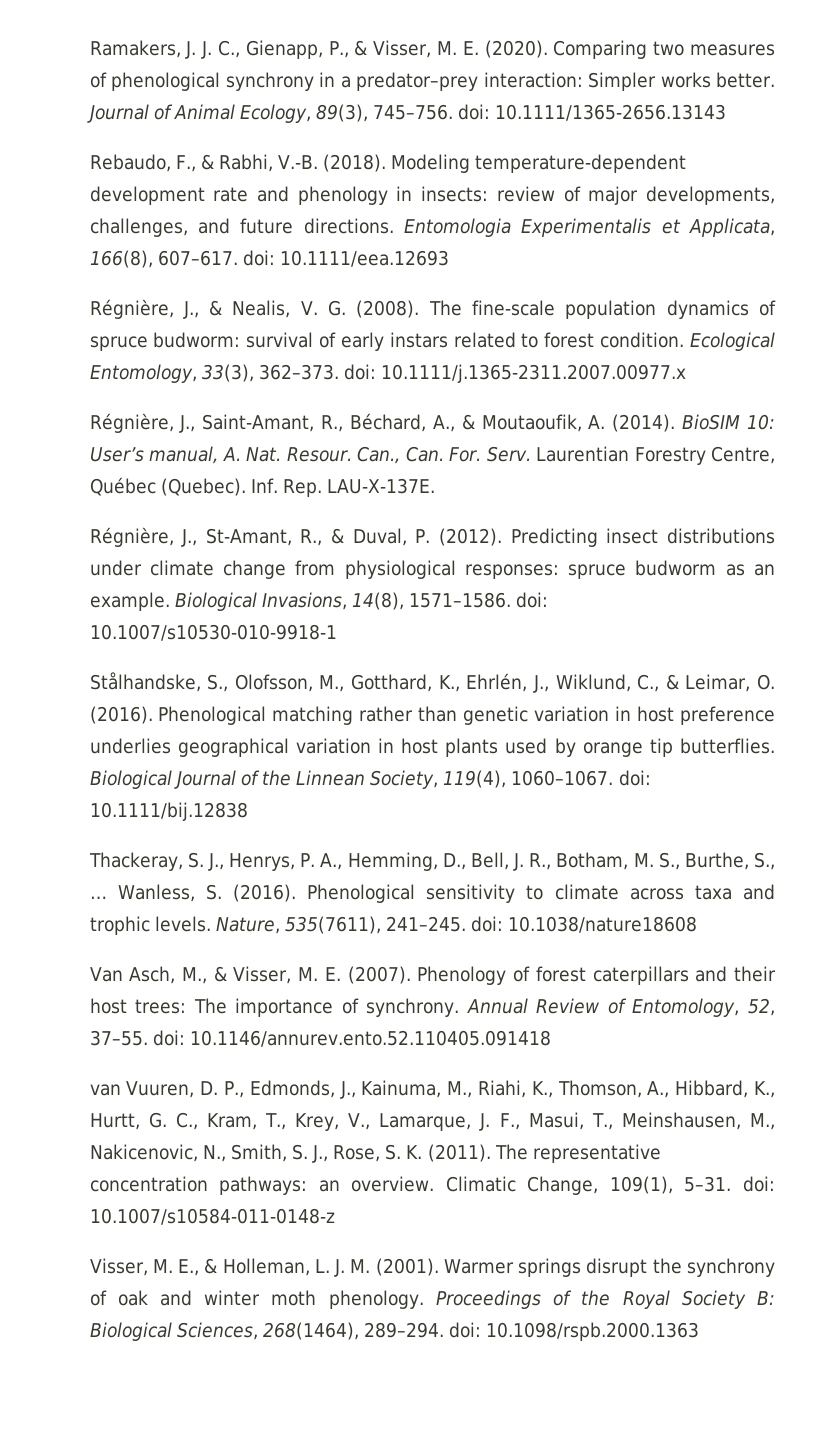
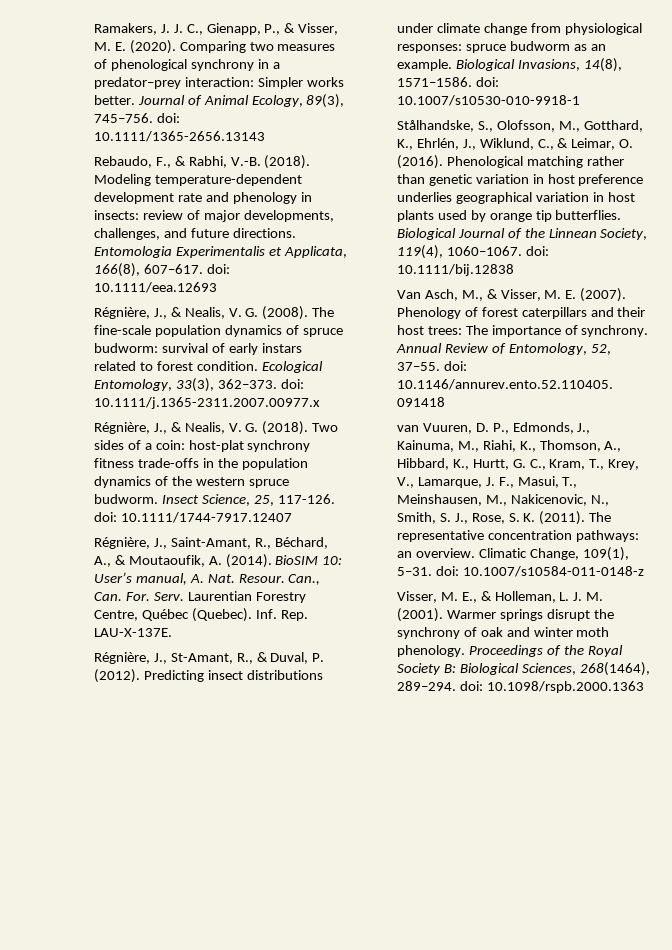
(687, 373) none -> [93,421,339,435] [93,440,311,452] [93,458,308,470] [93,476,289,488] [93,494,335,506] [93,512,292,523] // Régnière, J., & Nealis, V. G. (2018). Two sides of a coin: host-plat synchrony fitness trade-offs in the population dynamics of the western spruce budworm. Insect Science, 25, 117-126. doi: 10.1111/1744-7917.12407
[88,852,776,871] [89,884,776,903] [89,916,698,935] // Thackeray, S. J., Henrys, P. A., Hemming, D., Bell, J. R., Botham, M. S., Burthe, S., … Wanless, S. (2016). Phenological sensitivity to climate across taxa and trophic levels. Nature, 535(7611), 241–245. doi: 10.1038/nature18608 -> (514, 270) none

